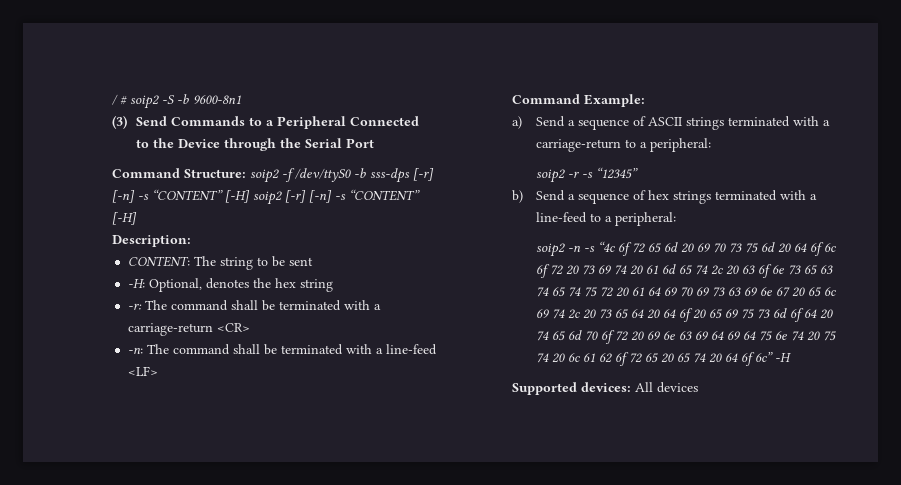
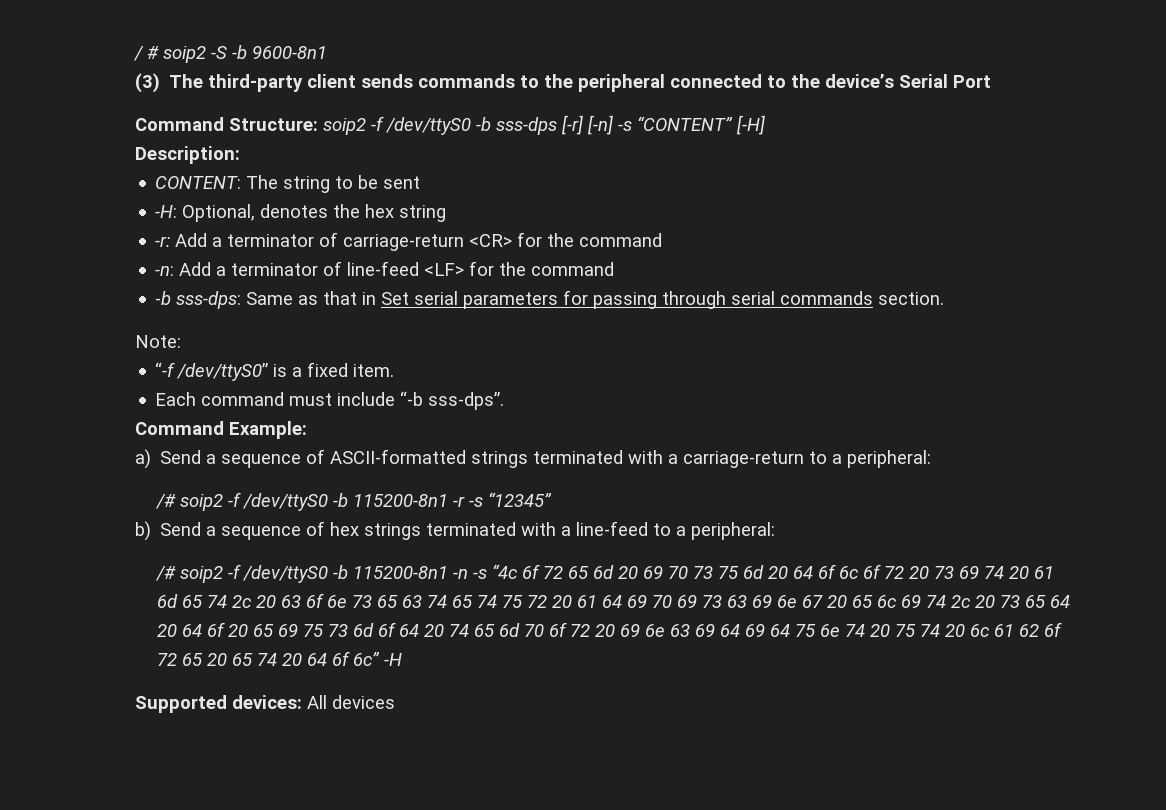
[136,116,420,129] [136,138,302,151] Send Commands to a Peripheral Connected to the Device through the -> [169,74,895,92] The third-party client sends commands to the peripheral connected to the device’s
[253,189,421,205] [112,212,138,225] soip2 [-r] [-n] -s “CONTENT” [-H] -> (765, 125) none
[144,300,381,311] [127,323,250,336] [127,344,437,355] [127,366,158,376] The command shall be terminated with a carriage-return <CR> // -n: The command shall be terminated with a line-feed <LF> -> [175,232,663,251] [155,261,615,276] [155,290,945,309] [134,335,181,348] [155,362,395,381] [155,391,505,410] Add a terminator of carriage-return <CR> for the command // -n: Add a terminator of line-feed <LF> for the command // -b sss-dps: Same as that in Set serial parameters for passing through serial commands section. // Note: // “-f /dev/ttyS0” is a fixed item. // Each command must include “-b sss-dps”.
[648,117,683,126] ASCII -> [330,449,467,464] ASCII-formatted
[536,169,567,183] soip2 -> [154,492,448,511] /# soip2 -f /dev/ttyS0 -b 115200-8n1
[536,243,567,257] soip2 -> [154,564,448,583] /# soip2 -f /dev/ttyS0 -b 115200-8n1

